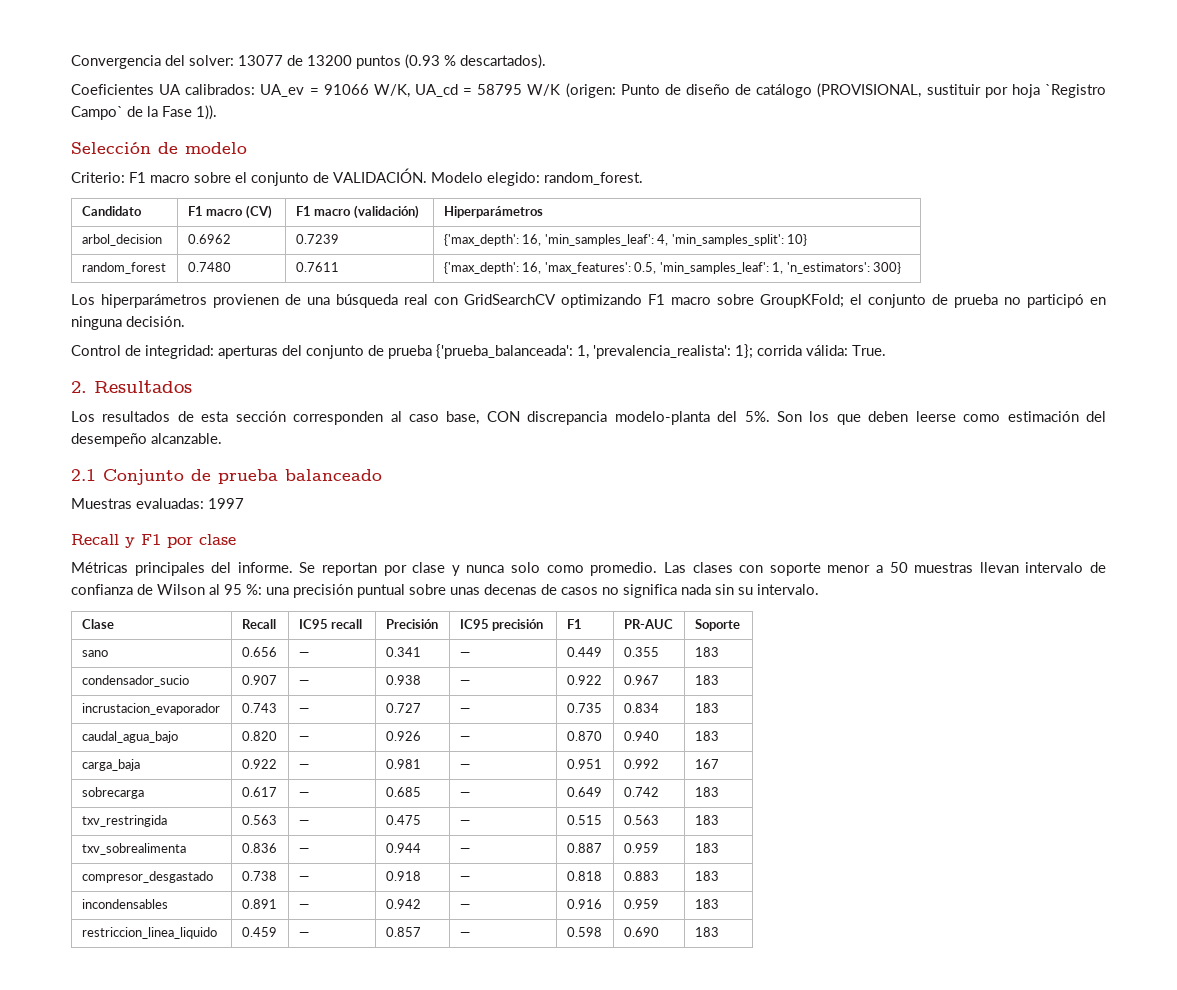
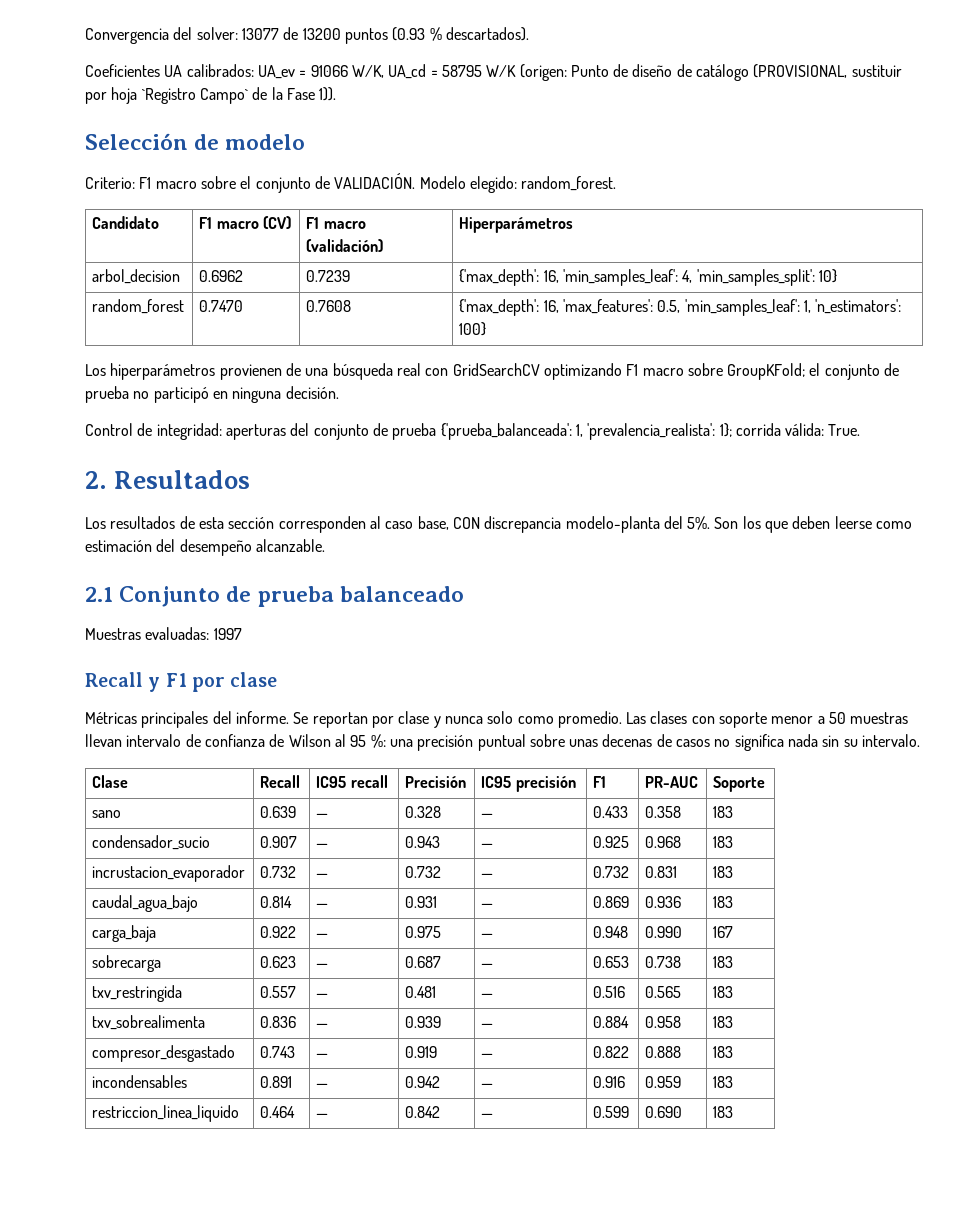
[187,262,231,272] [295,262,339,272] 0.7480 | 0.7611 -> [199,300,244,312] [306,300,352,312] 0.7470 | 0.7608
[873,262,902,274] 300} -> [459,322,487,336] 100}
[241,647,277,657] [298,652,309,657] [385,647,421,657] [459,652,470,657] [566,647,602,657] [623,647,659,657] 0.656 | — | 0.341 | — | 0.449 | 0.355 -> [260,806,297,818] [316,813,329,818] [405,806,442,818] [481,813,494,818] [593,806,629,818] [645,806,682,818] 0.639 | — | 0.328 | — | 0.433 | 0.358
[385,675,421,685] [459,680,470,685] [566,675,602,685] [623,675,659,685] 0.938 | — | 0.922 | 0.967 -> [405,836,441,848] [481,843,494,848] [593,836,630,848] [645,836,682,848] 0.943 | — | 0.925 | 0.968
[241,703,277,713] [298,708,309,713] [385,703,421,713] [459,708,470,713] [566,703,602,713] [623,703,659,713] 0.743 | — | 0.727 | — | 0.735 | 0.834 -> [260,866,297,878] [316,873,329,878] [405,866,442,878] [481,873,494,878] [593,866,630,878] [645,866,678,878] 0.732 | — | 0.732 | — | 0.732 | 0.831
[241,731,277,741] [298,736,309,741] [385,731,421,741] [459,736,470,741] [566,731,602,741] [623,731,659,741] 0.820 | — | 0.926 | — | 0.870 | 0.940 -> [260,896,293,908] [316,903,329,908] [405,896,438,908] [481,903,494,908] [593,896,630,908] [645,896,682,908] 0.814 | — | 0.931 | — | 0.869 | 0.936
[385,759,421,769] [459,764,470,769] [566,759,602,769] [623,759,659,769] 0.981 | — | 0.951 | 0.992 -> [405,926,442,938] [481,933,494,938] [593,926,629,938] [645,926,683,938] 0.975 | — | 0.948 | 0.990
[241,787,277,797] [298,792,309,797] [385,787,421,797] [459,792,470,797] [566,787,602,797] [623,787,659,797] 0.617 | — | 0.685 | — | 0.649 | 0.742 -> [260,956,297,968] [316,963,329,968] [405,956,442,968] [481,963,494,968] [593,956,630,968] [645,956,682,968] 0.623 | — | 0.687 | — | 0.653 | 0.738
[241,815,277,825] [298,820,309,825] [385,815,421,825] [459,820,470,825] [566,815,602,825] [623,815,659,825] 0.563 | — | 0.475 | — | 0.515 | 0.563 -> [260,986,297,998] [316,993,329,998] [405,986,437,998] [481,993,494,998] [593,986,626,998] [645,986,682,998] 0.557 | — | 0.481 | — | 0.516 | 0.565
[385,843,421,853] [459,848,470,853] [566,843,602,853] [623,843,659,853] 0.944 | — | 0.887 | 0.959 -> [405,1016,442,1028] [481,1023,494,1028] [593,1016,630,1028] [645,1016,682,1028] 0.939 | — | 0.884 | 0.958
[241,871,277,881] [298,876,309,881] [385,871,421,881] [459,876,470,881] [566,871,602,881] [623,871,659,881] 0.738 | — | 0.918 | — | 0.818 | 0.883 -> [260,1046,296,1058] [316,1053,329,1058] [405,1046,438,1058] [481,1053,494,1058] [593,1046,630,1058] [645,1046,682,1058] 0.743 | — | 0.919 | — | 0.822 | 0.888
[241,927,277,937] [298,932,309,937] [385,927,421,937] [459,932,470,937] [566,927,602,937] 0.459 | — | 0.857 | — | 0.598 -> [260,1106,296,1118] [316,1113,329,1118] [405,1106,441,1118] [481,1113,494,1118] [593,1106,630,1118] 0.464 | — | 0.842 | — | 0.599

